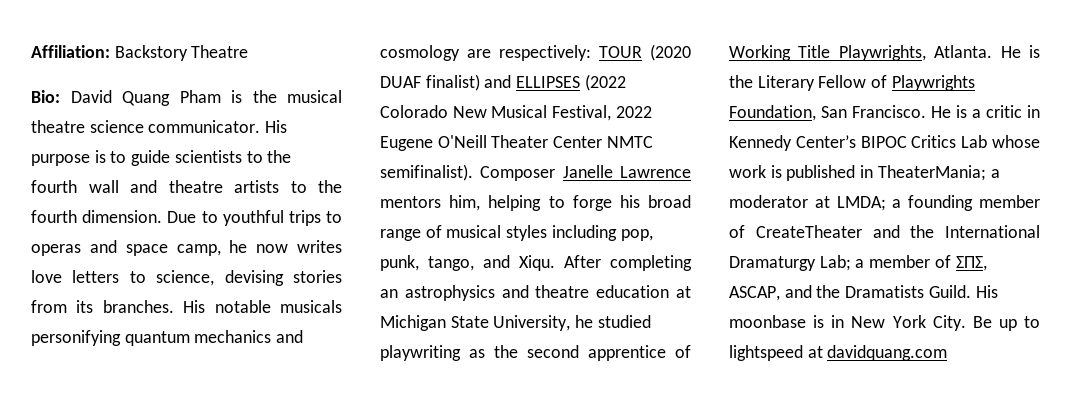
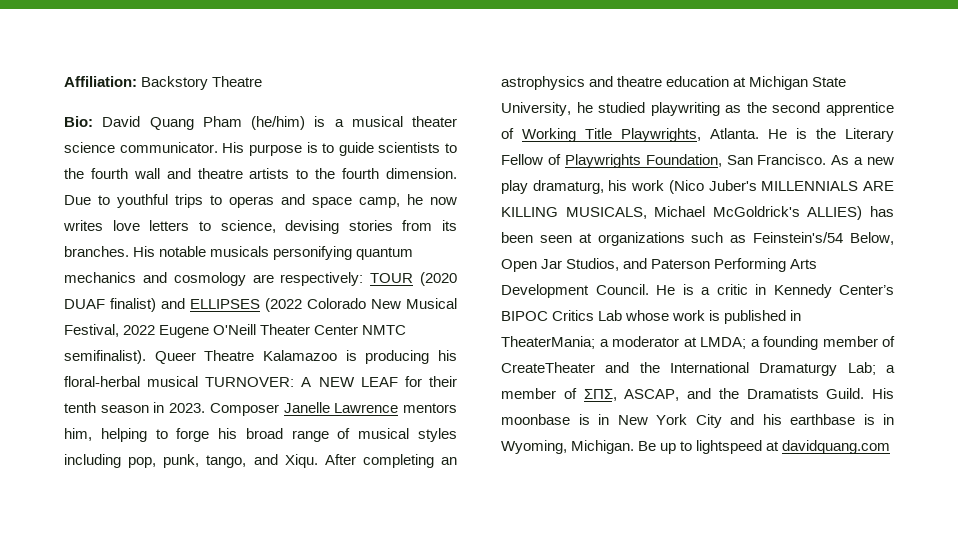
[231,90,342,103] [31,120,85,133] is the musical theatre -> [251,116,457,130] (he/him) is a musical theater
(473, 172) none -> [154,350,458,364] [64,376,458,387] [64,402,206,413] Queer Theatre Kalamazoo is producing his floral-herbal musical TURNOVER: A NEW LEAF for their tenth season in 2023.
(926, 111) none -> [831,155,894,165] [501,180,894,194] [501,206,894,220] [501,232,894,246] [501,258,818,272] [501,284,649,298] As a new play dramaturg, his work (Nico Juber's MILLENNIALS ARE KILLING MUSICALS, Michael McGoldrick's ALLIES) has been seen at organizations such as Feinstein's/54 Below, Open Jar Studios, and Paterson Performing Arts Development Council.
[932,315,966,331] City. -> [695,414,894,428] [501,440,635,454] City and his earthbase is in Wyoming, Michigan.

